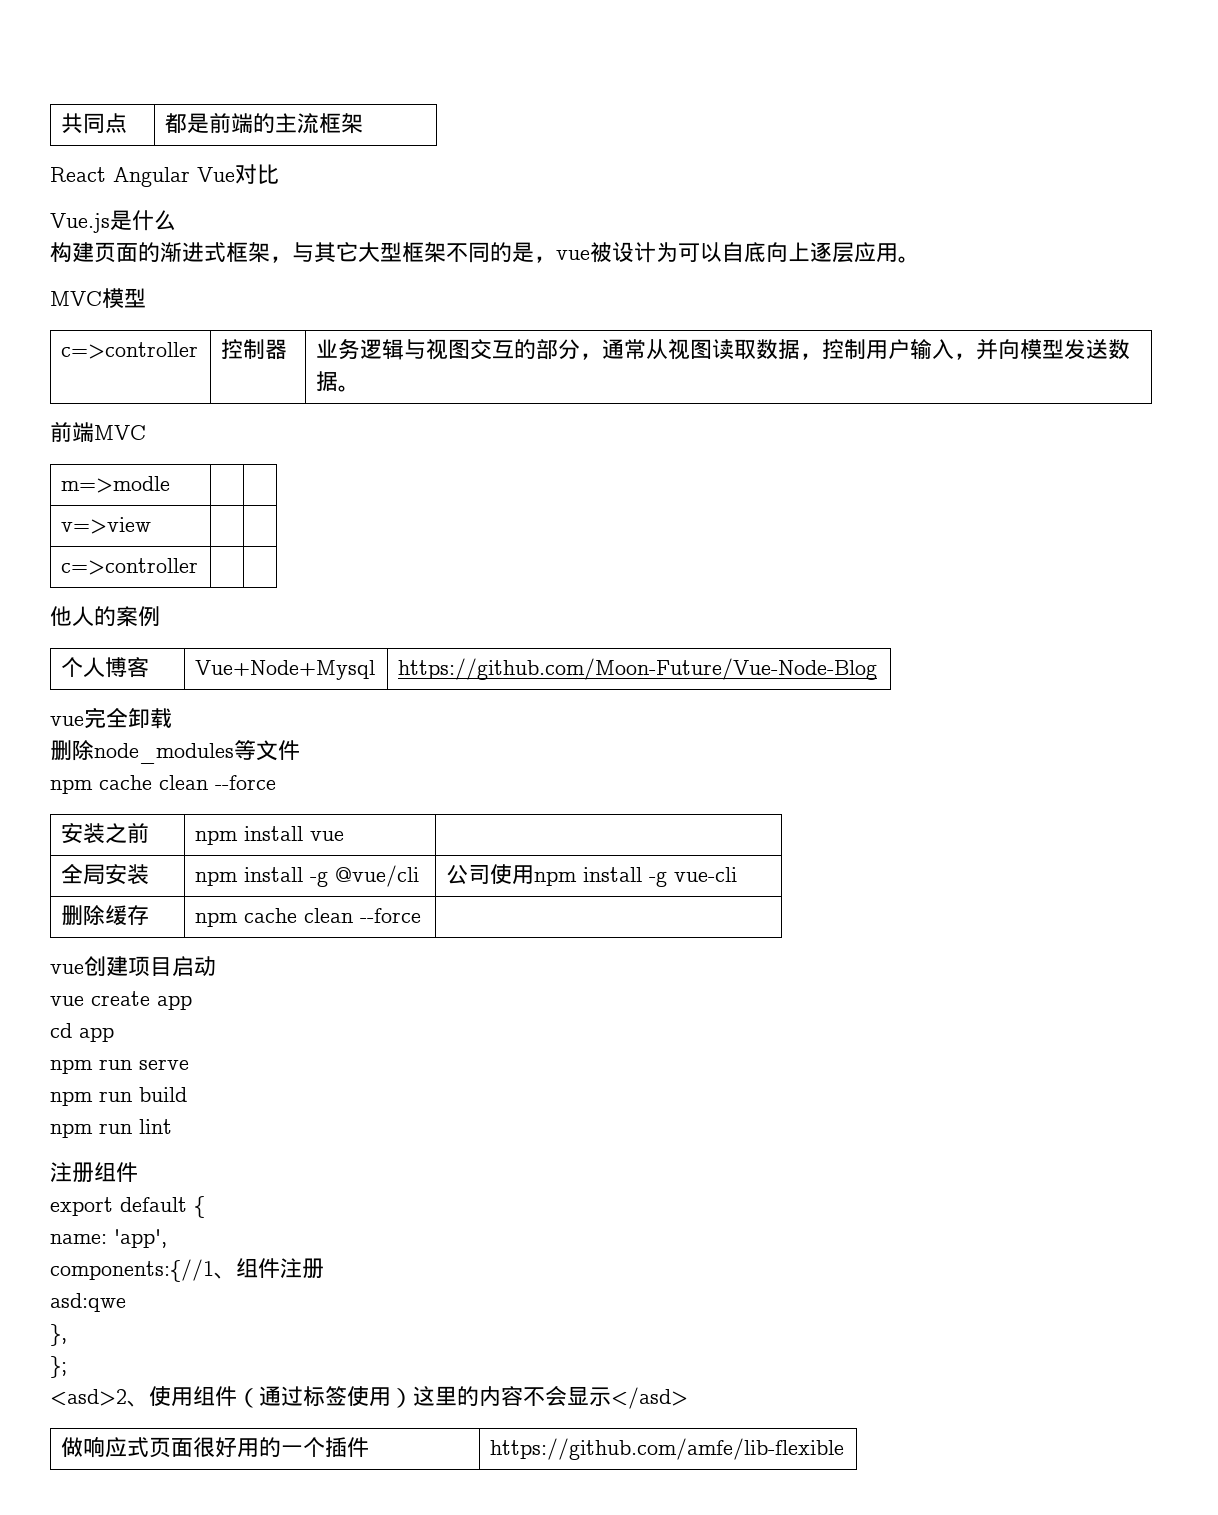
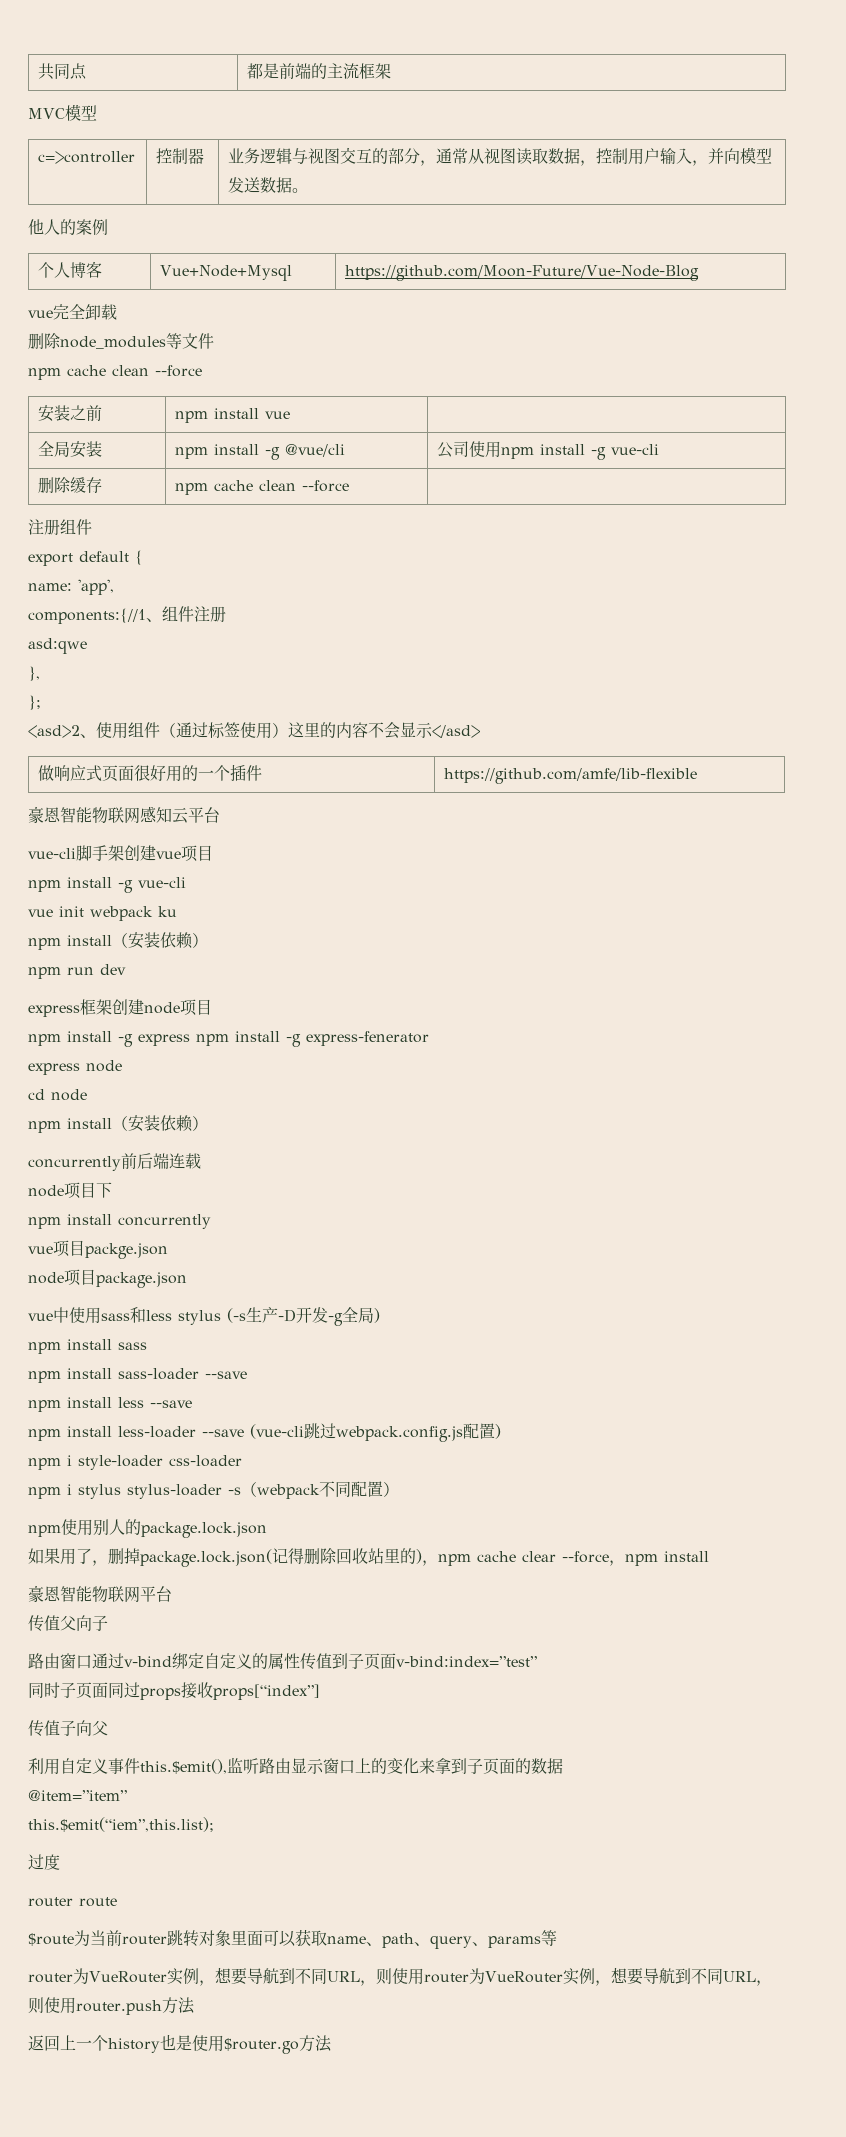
[50,164,279,187] [50,210,176,233] [50,242,920,263] // React Angular Vue对比 // Vue.js是什么 // 构建页面的渐进式框架，与其它大型框架不同的是，vue被设计为可以自底向上逐层应用。 -> (392, 71) none
[50,421,146,443] [61,476,171,493] [61,517,152,534] [61,558,199,575] // 前端MVC // m=>modle | | // v=>view | | // c=>controller | | -> (309, 190) none
[50,956,216,977] [50,991,192,1010] [50,1023,114,1042] [50,1059,189,1074] [50,1087,187,1106] [50,1119,172,1138] // vue创建项目启动 // vue create app // cd app // npm run serve // npm run build // npm run lint -> (350, 486) none
(845, 1449) none -> [28,806,220,824] [28,845,213,862] [28,877,186,893] [28,906,177,921] [28,932,208,950] [28,964,126,979] [28,999,212,1017] [28,1031,429,1047] [28,1060,122,1075] [28,1089,87,1101] [28,1115,208,1133] [28,1153,201,1171] [28,1182,112,1199] [28,1214,211,1229] [28,1240,168,1259] [28,1269,187,1288] [28,1307,380,1326] [28,1339,147,1354] [28,1368,247,1383] [28,1397,192,1412] [28,1423,501,1442] [28,1455,242,1470] [28,1481,399,1499] [28,1519,267,1538] [28,1548,709,1567] [28,1585,172,1603] [28,1615,108,1632] [28,1653,537,1670] [28,1682,320,1700] [28,1720,108,1737] [28,1757,563,1775] [28,1790,127,1801] [28,1817,214,1832] [28,1854,60,1870] [28,1897,117,1907] [28,1929,557,1949] [28,1967,772,1986] [28,1997,195,2015] [28,2034,332,2054] // 豪恩智能物联网感知云平台 // vue-cli脚手架创建vue项目 // npm install -g vue-cli // vue init webpack ku // npm install（安装依赖） // npm run dev // express框架创建node项目 // npm install -g express npm install -g express-fenerator // express node // cd node // npm install（安装依赖） // concurrently前后端连载 // node项目下 // npm install concurrently // vue项目packge.json // node项目package.json // vue中使用sass和less stylus (-s生产-D开发-g全局) // npm install sass // npm install sass-loader --save // npm install less --save // npm install less-loader --save (vue-cli跳过webpack.config.js配置) // npm i style-loader css-loader // npm i stylus stylus-loader -s（webpack不同配置） // npm使用别人的package.lock.json // 如果用了，删掉package.lock.json(记得删除回收站里的)，npm cache clear --force，npm install // 豪恩智能物联网平台 // 传值父向子 // 路由窗口通过v-bind绑定自定义的属性传值到子页面v-bind:index=”test” // 同时子页面同过props接收props[“index”] // 传值子向父 // 利用自定义事件this.$emit(),监听路由显示窗口上的变化来拿到子页面的数据 // @item=”item” // this.$emit(“iem”,this.list); // 过度 // router route // $route为当前router跳转对象里面可以获取name、path、query、params等 // router为VueRouter实例，想要导航到不同URL，则使用router为VueRouter实例，想要导航到不同URL，则使用router.push方法 // 返回上一个history也是使用$router.go方法

